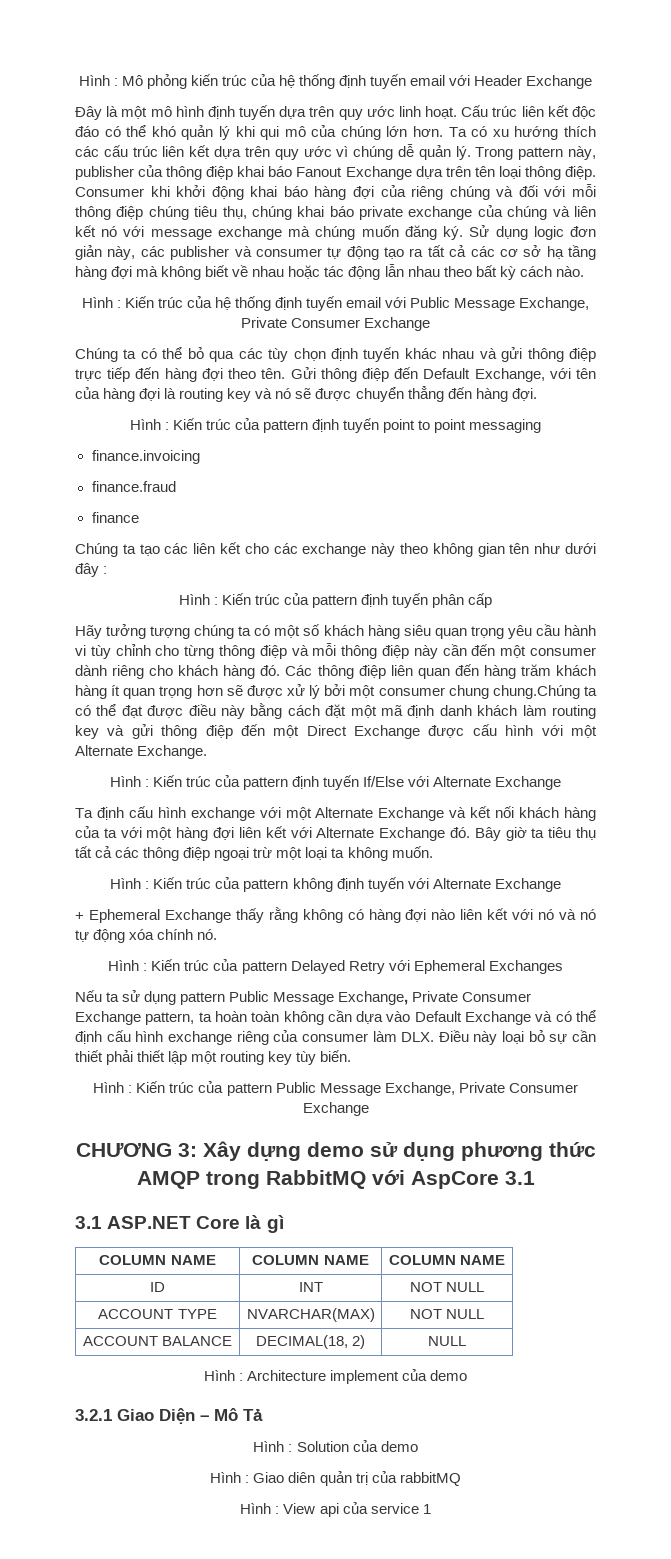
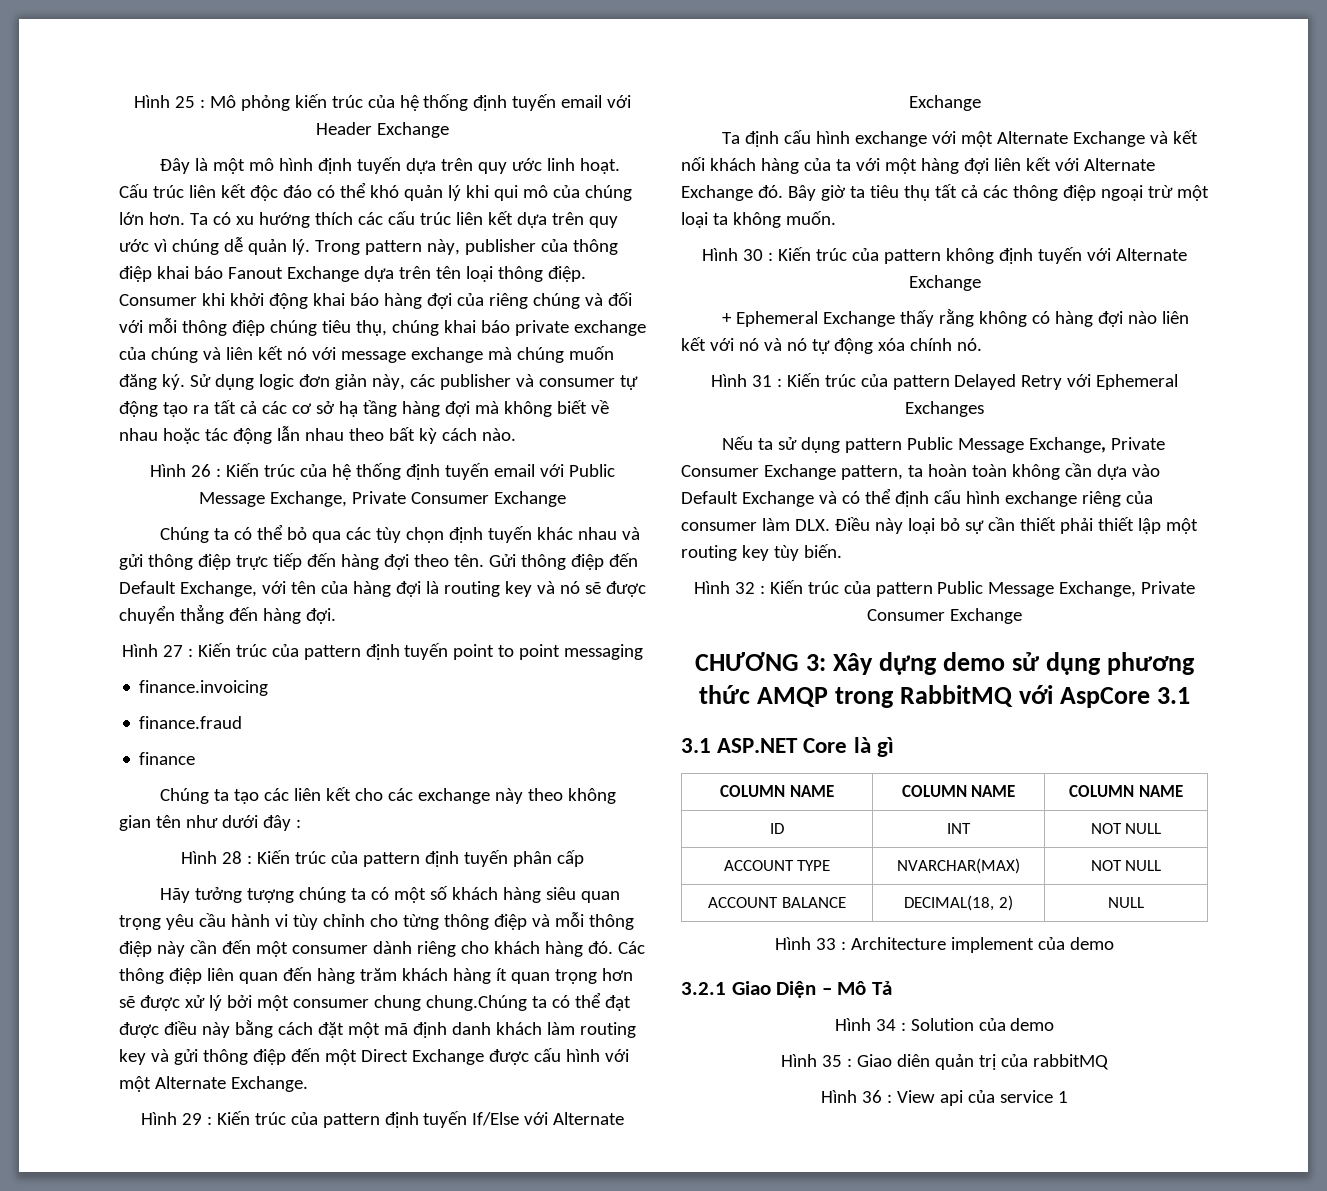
[78,75,110,86] Hình -> [133,95,195,108] Hình 25
(113, 302) none -> [191,464,212,477] 26
(161, 424) none -> [162,645,183,657] 27
(210, 599) none -> [222,851,243,864] 28
(141, 781) none -> [181,1113,202,1125] 29
(142, 883) none -> [743,249,764,261] 30
(140, 965) none -> [751,375,772,387] 31
(125, 1087) none -> [734,582,755,594] 32
(235, 1375) none -> [816,938,837,950] 33
(285, 1446) none -> [875,1019,896,1031] 34
(242, 1477) none -> [822,1055,843,1067] 35
(272, 1508) none -> [862,1090,883,1103] 36

